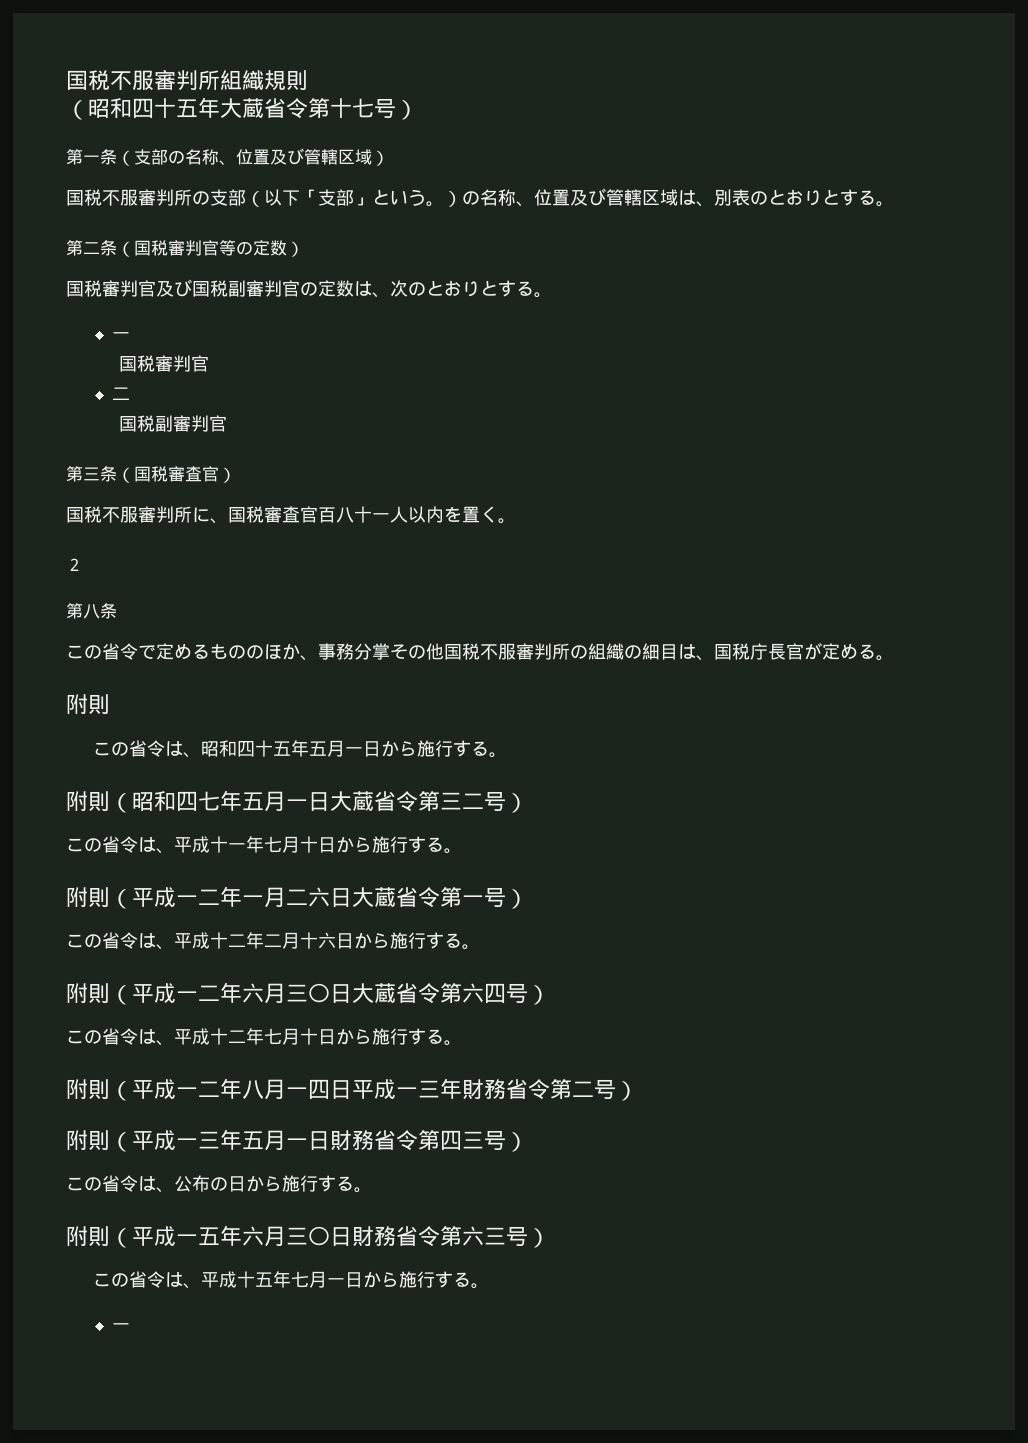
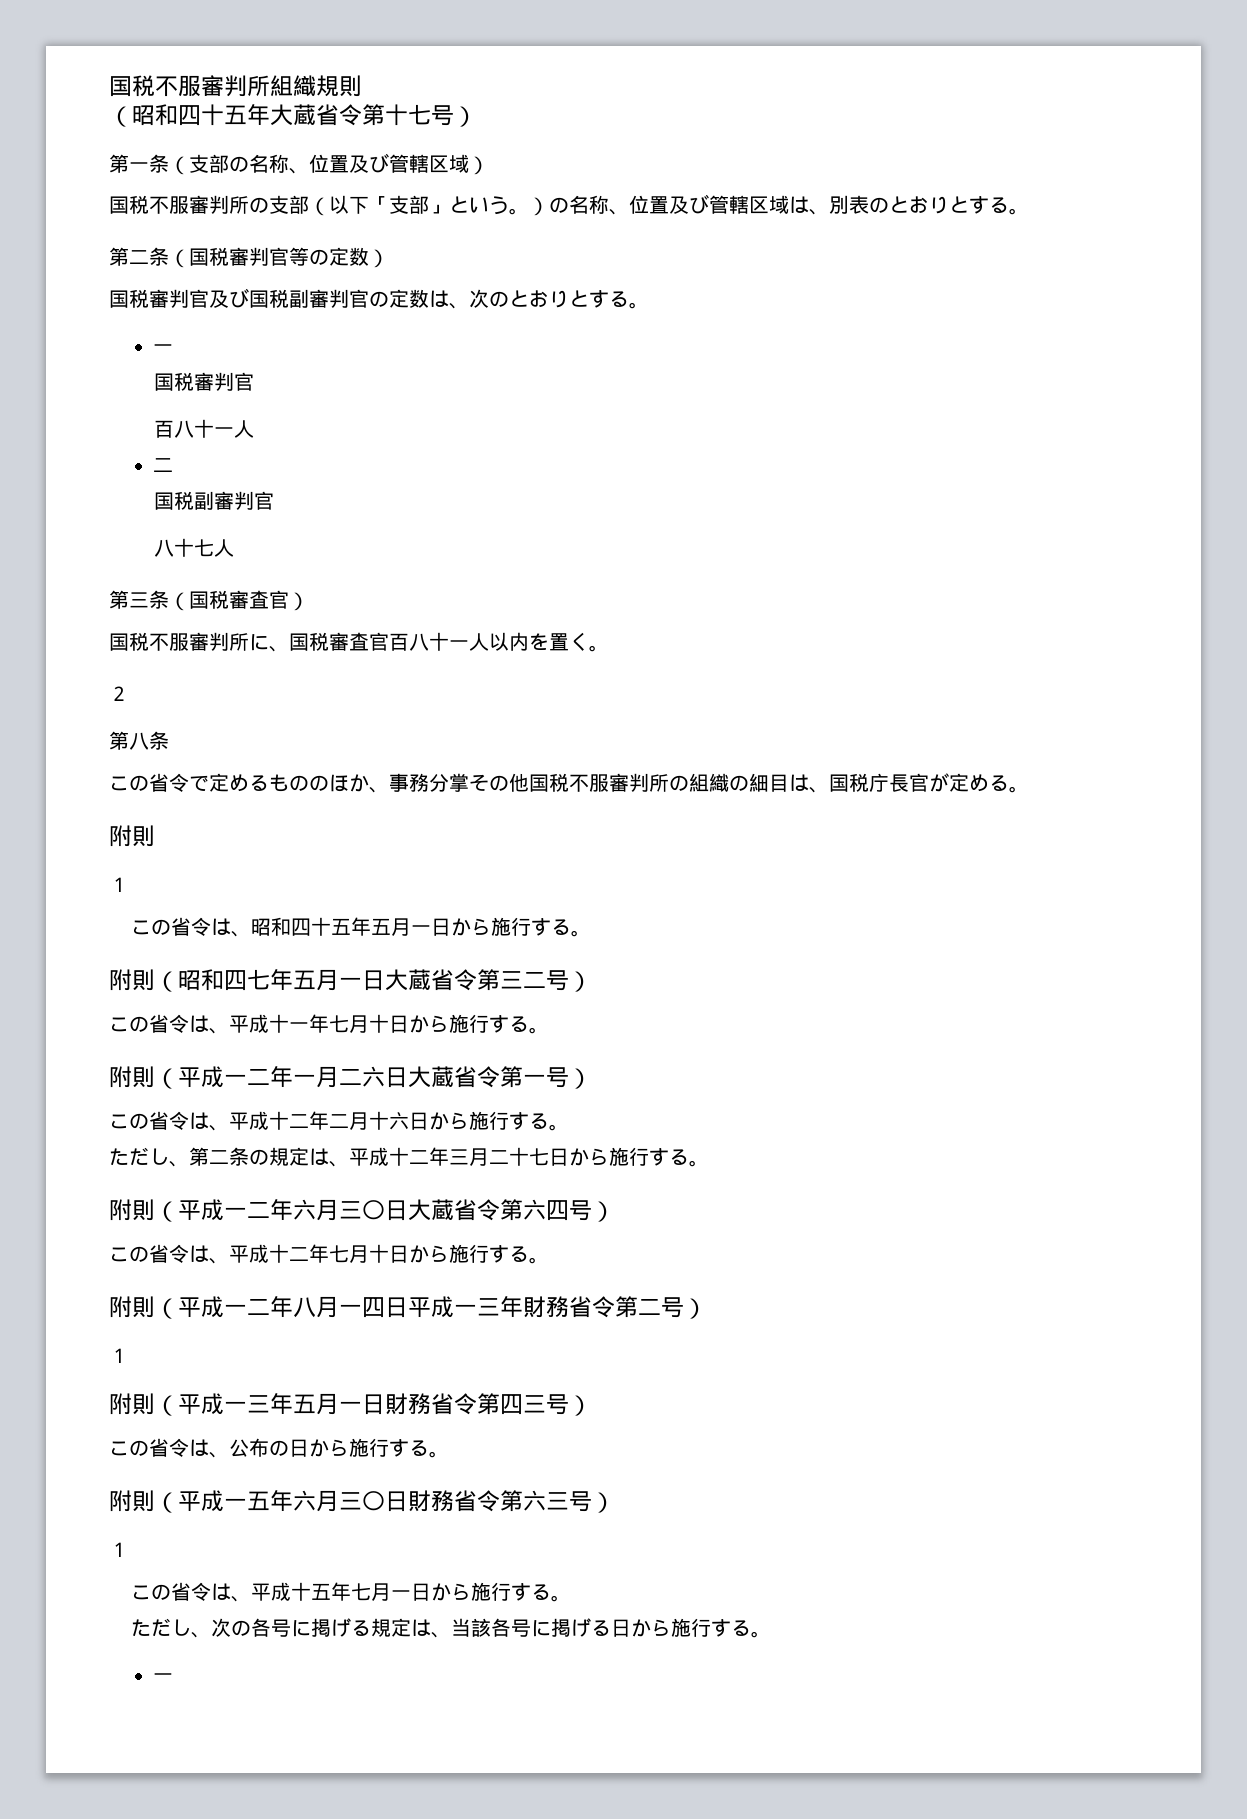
(210, 363) none -> [153,419,254,438] // 百八十一人
(228, 423) none -> [153,538,234,557] // 八十七人
(110, 704) none -> [109,877,129,892] // １
(480, 947) none -> [109,1147,709,1167] // ただし、第二条の規定は、平成十二年三月二十七日から施行する。
(638, 1091) none -> [109,1348,129,1363] // １
(550, 1238) none -> [109,1542,129,1557] // １
(489, 1286) none -> [131,1618,772,1638] // ただし、次の各号に掲げる規定は、当該各号に掲げる日から施行する。

